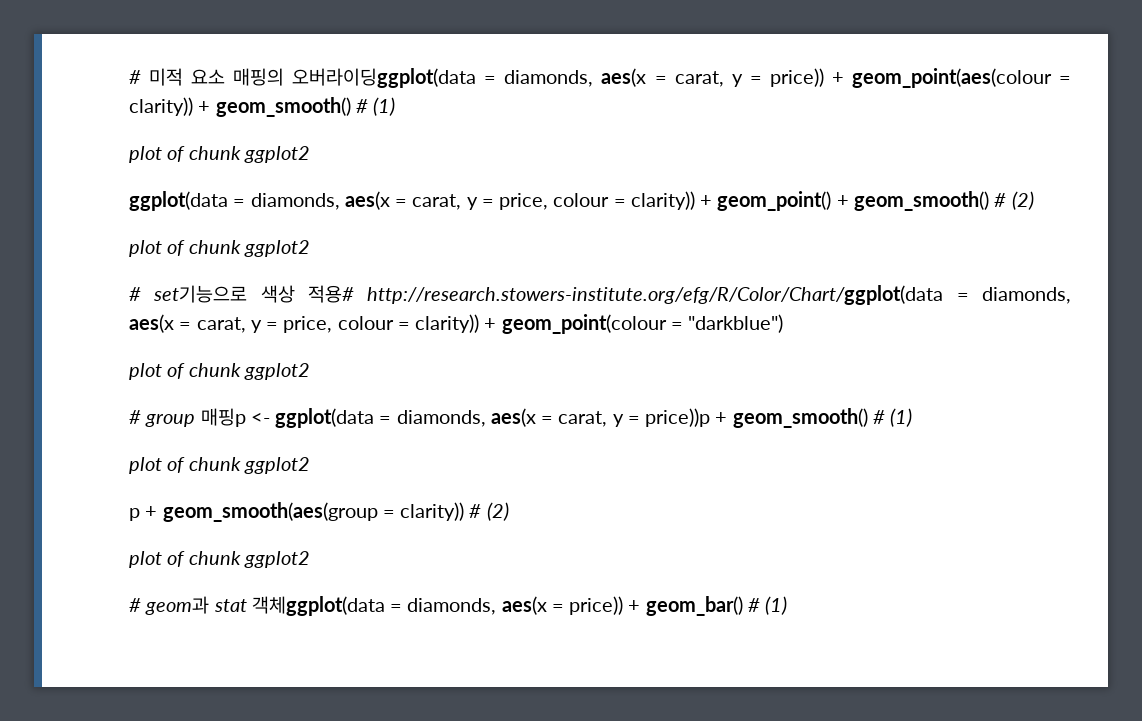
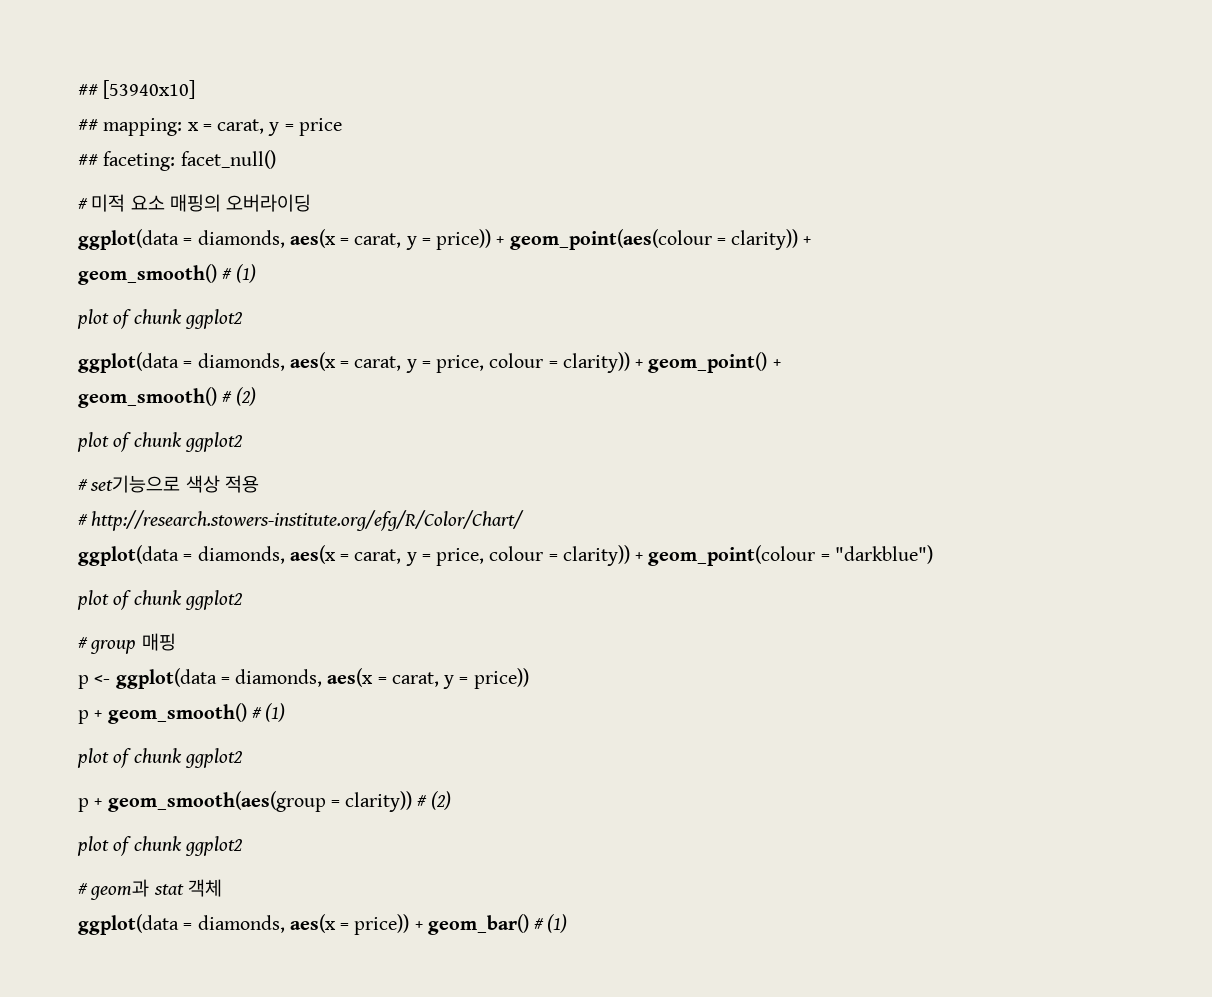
(129, 77) none -> [78,80,196,99] [78,118,342,136] [78,150,276,171] ## [53940x10] // ## mapping: x = carat, y = price // ## faceting: facet_null() //
[292,68,477,88] 오버라이딩ggplot(data -> [226,194,312,212] [78,229,179,250] 오버라이딩 // ggplot(data
(211, 107) none -> (812, 240) //
(849, 201) none -> (781, 363) //
[308,285,944,305] 적용# http://research.stowers-institute.org/efg/R/Color/Chart/ggplot(data -> [224,475,259,493] [78,510,525,531] [78,545,179,566] 적용 // # http://research.stowers-institute.org/efg/R/Color/Chart/ // ggplot(data
[200,408,246,427] 매핑p -> [141,633,176,651] [78,675,89,689] 매핑 // p
[645,408,711,427] price))p -> [473,668,529,689] [78,710,89,724] price)) // p
[251,596,385,616] 객체ggplot(data -> [187,879,222,897] [78,914,179,935] 객체 // ggplot(data

